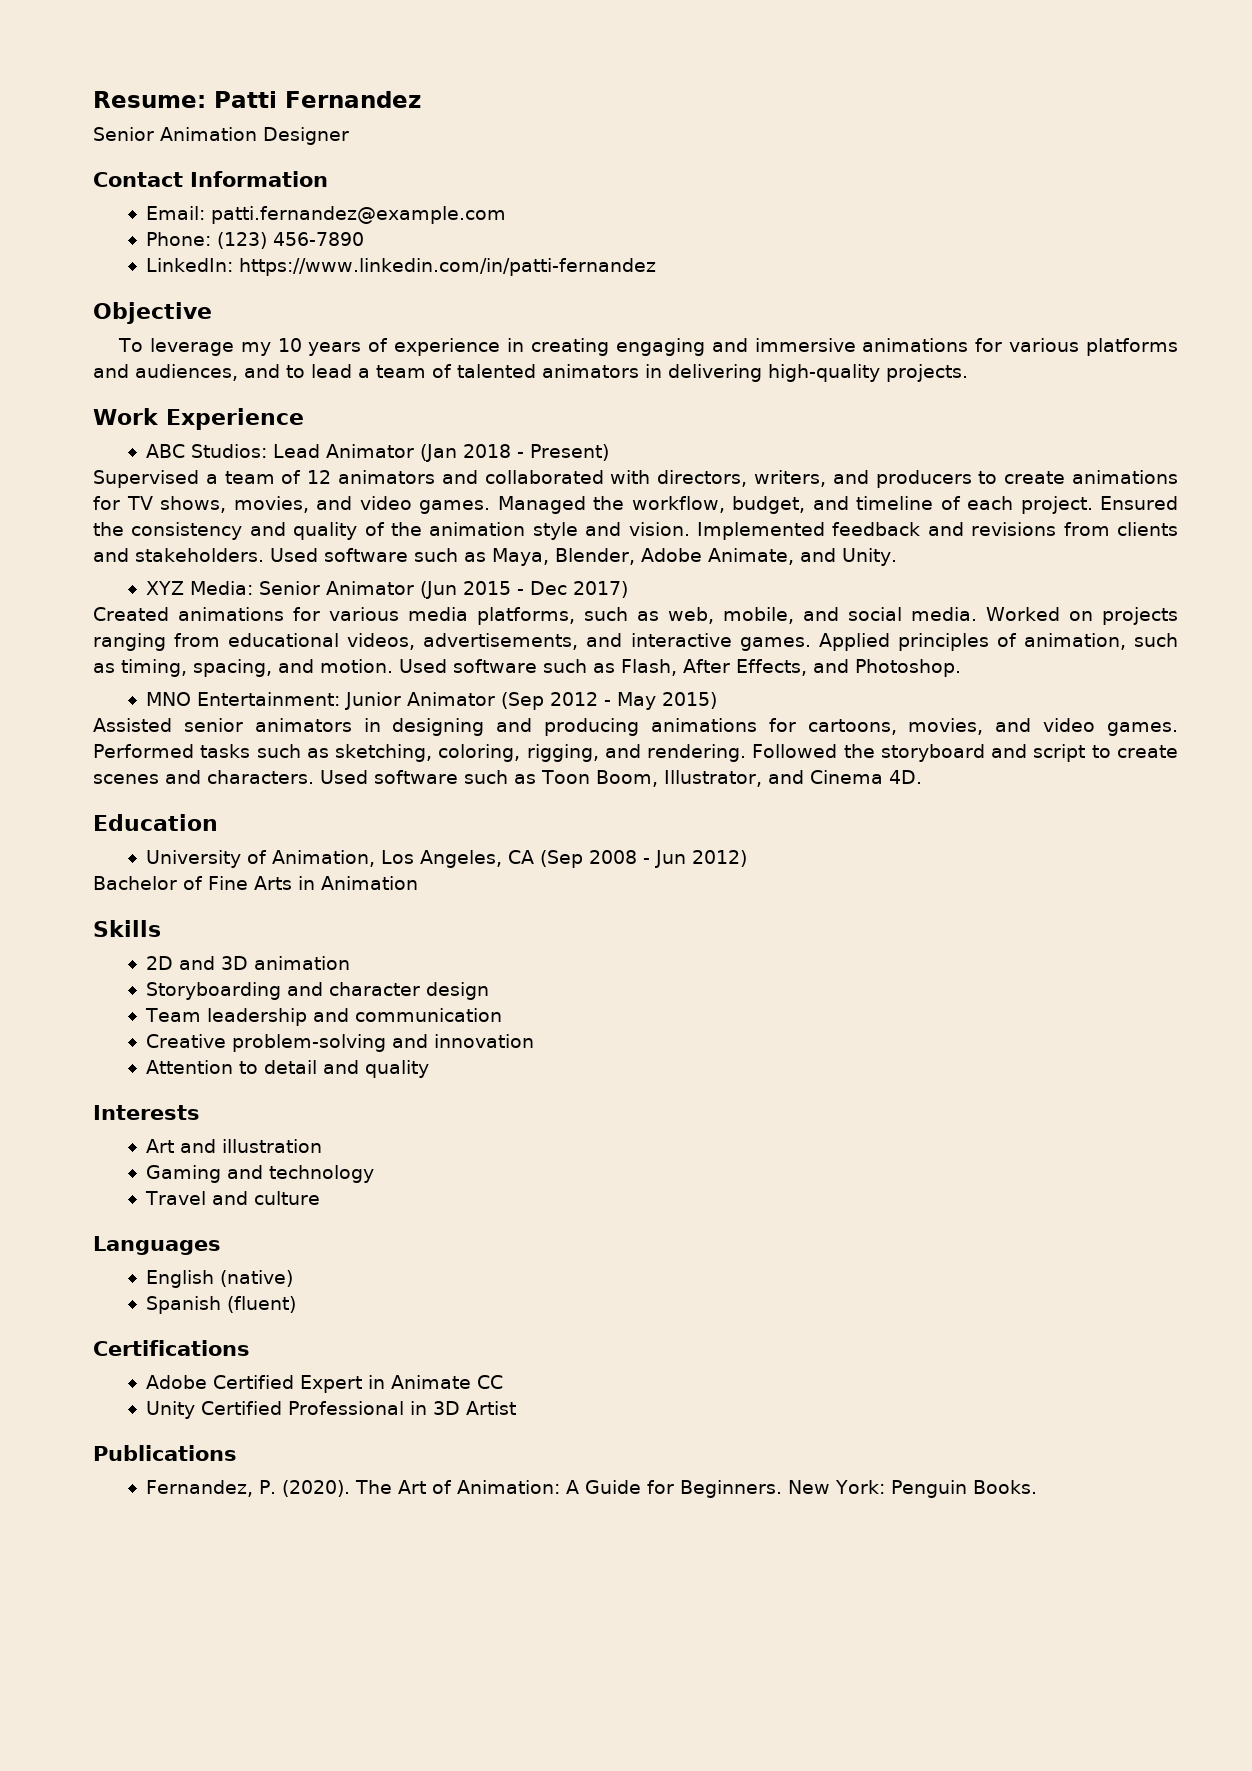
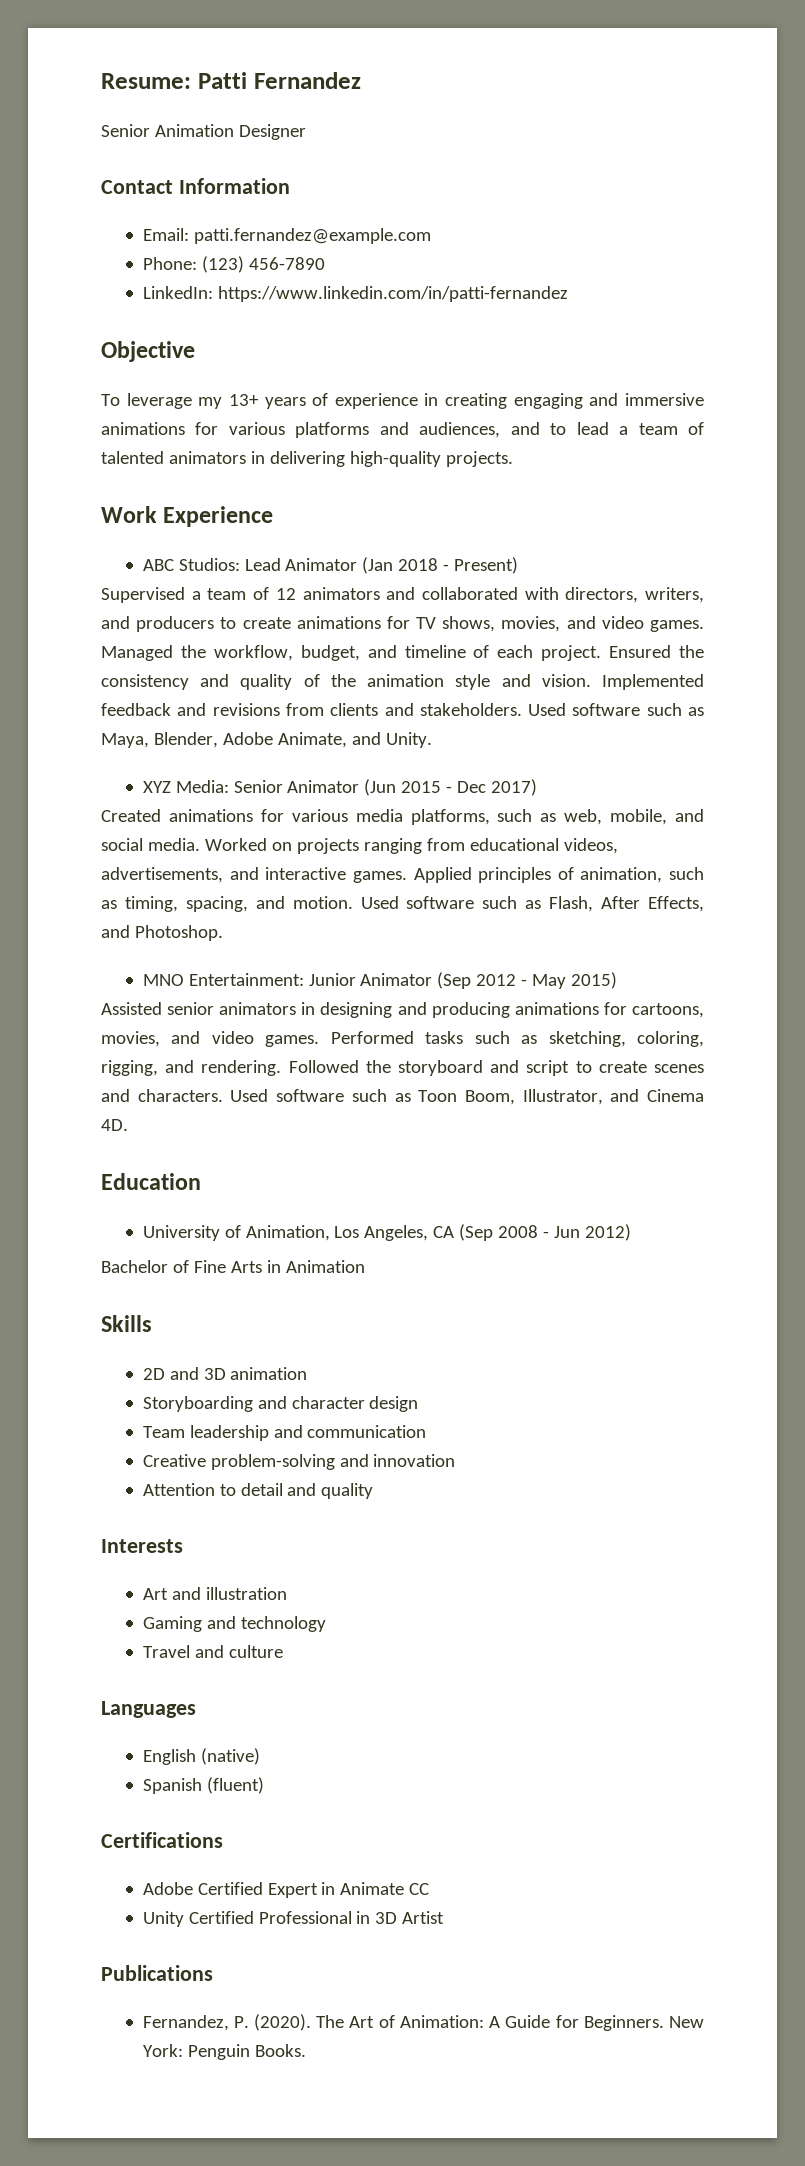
[277,338,302,352] 10 -> [228,394,259,406] 13+

